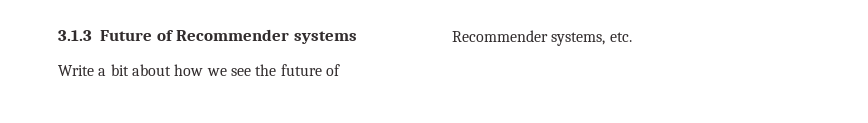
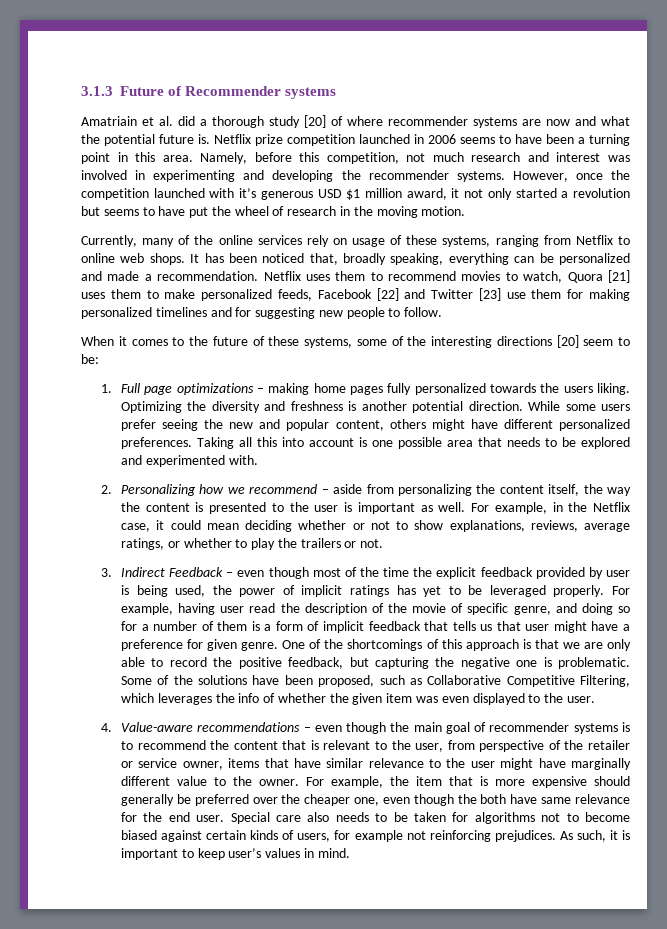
[58,64,340,76] [452,30,632,46] Write a bit about how we see the future of Recommender systems, etc. -> [81,115,630,128] [81,134,630,146] [81,152,631,164] [81,170,631,182] [81,188,630,200] [81,206,466,218] [81,235,630,247] [81,253,630,265] [81,270,630,283] [81,288,630,301] [81,307,443,319] [81,335,630,348] [81,354,99,364] [101,383,630,395] [121,401,630,413] [121,419,630,431] [121,437,630,449] [121,455,258,467] [101,484,631,496] [121,502,630,514] [121,520,631,532] [121,538,384,550] [101,567,630,579] [121,585,631,597] [121,603,630,615] [121,621,630,633] [121,639,631,651] [121,657,630,669] [121,675,631,687] [121,693,595,705] [101,722,630,734] [121,740,631,752] [121,758,631,770] [121,776,631,788] [121,794,630,806] [121,812,631,824] [121,830,630,842] [121,848,350,860] Amatriain et al. did a thorough study [20] of where recommender systems are now and what the potential future is. Netflix prize competition launched in 2006 seems to have been a turning point in this area. Namely, before this competition, not much research and interest was involved in experimenting and developing the recommender systems. However, once the competition launched with it’s generous USD $1 million award, it not only started a revolution but seems to have put the wheel of research in the moving motion. // Currently, many of the online services rely on usage of these systems, ranging from Netflix to online web shops. It has been noticed that, broadly speaking, everything can be personalized and made a recommendation. Netflix uses them to recommend movies to watch, Quora [21] uses them to make personalized feeds, Facebook [22] and Twitter [23] use them for making personalized timelines and for suggesting new people to follow. // When it comes to the future of these systems, some of the interesting directions [20] seem to be: // 1. Full page optimizations – making home pages fully personalized towards the users liking. Optimizing the diversity and freshness is another potential direction. While some users prefer seeing the new and popular content, others might have different personalized preferences. Taking all this into account is one possible area that needs to be explored and experimented with. // 2. Personalizing how we recommend – aside from personalizing the content itself, the way the content is presented to the user is important as well. For example, in the Netflix case, it could mean deciding whether or not to show explanations, reviews, average ratings, or whether to play the trailers or not. // 3. Indirect Feedback – even though most of the time the explicit feedback provided by user is being used, the power of implicit ratings has yet to be leveraged properly. For example, having user read the description of the movie of specific genre, and doing so for a number of them is a form of implicit feedback that tells us that user might have a preference for given genre. One of the shortcomings of this approach is that we are only able to record the positive feedback, but capturing the negative one is problematic. Some of the solutions have been proposed, such as Collaborative Competitive Filtering, which leverages the info of whether the given item was even displayed to the user. // 4. Value-aware recommendations – even though the main goal of recommender systems is to recommend the content that is relevant to the user, from perspective of the retailer or service owner, items that have similar relevance to the user might have marginally different value to the owner. For example, the item that is more expensive should generally be preferred over the cheaper one, even though the both have same relevance for the end user. Special care also needs to be taken for algorithms not to become biased against certain kinds of users, for example not reinforcing prejudices. As such, it is important to keep user’s values in mind.

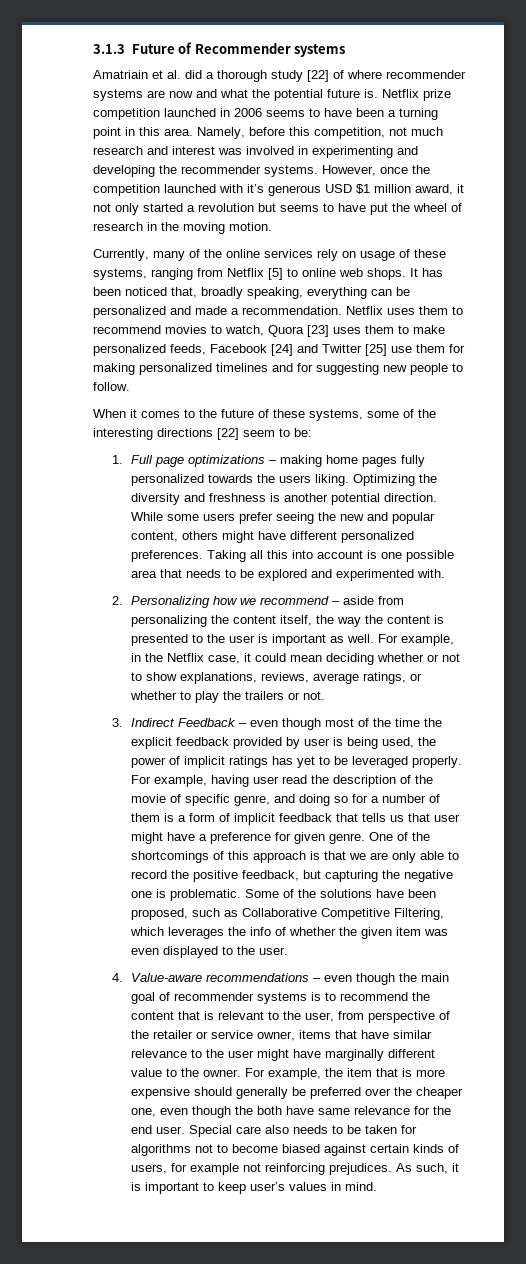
[304,115,326,128] [20] -> [307,70,329,82] [22]
(613, 240) none -> [268,268,283,280] [5]
[607,270,630,283] [21] -> [307,325,329,337] [23]
[376,288,399,301] [22] -> [271,344,293,356] [24]
[478,288,501,301] [23] -> [365,344,387,356] [25]
[556,335,579,348] [20] -> [217,428,239,440] [22]

